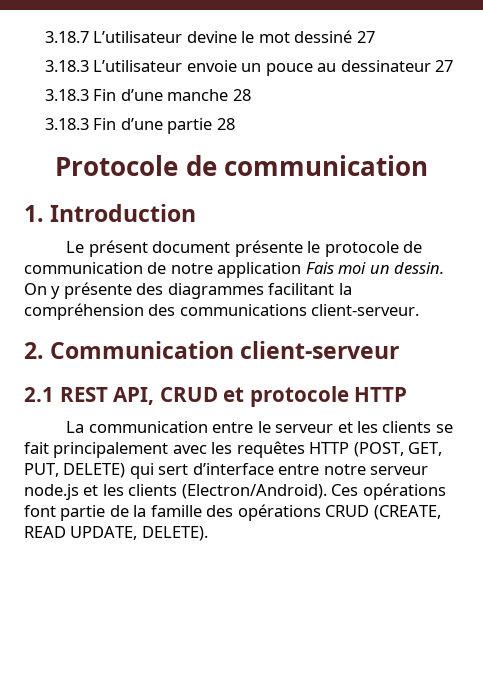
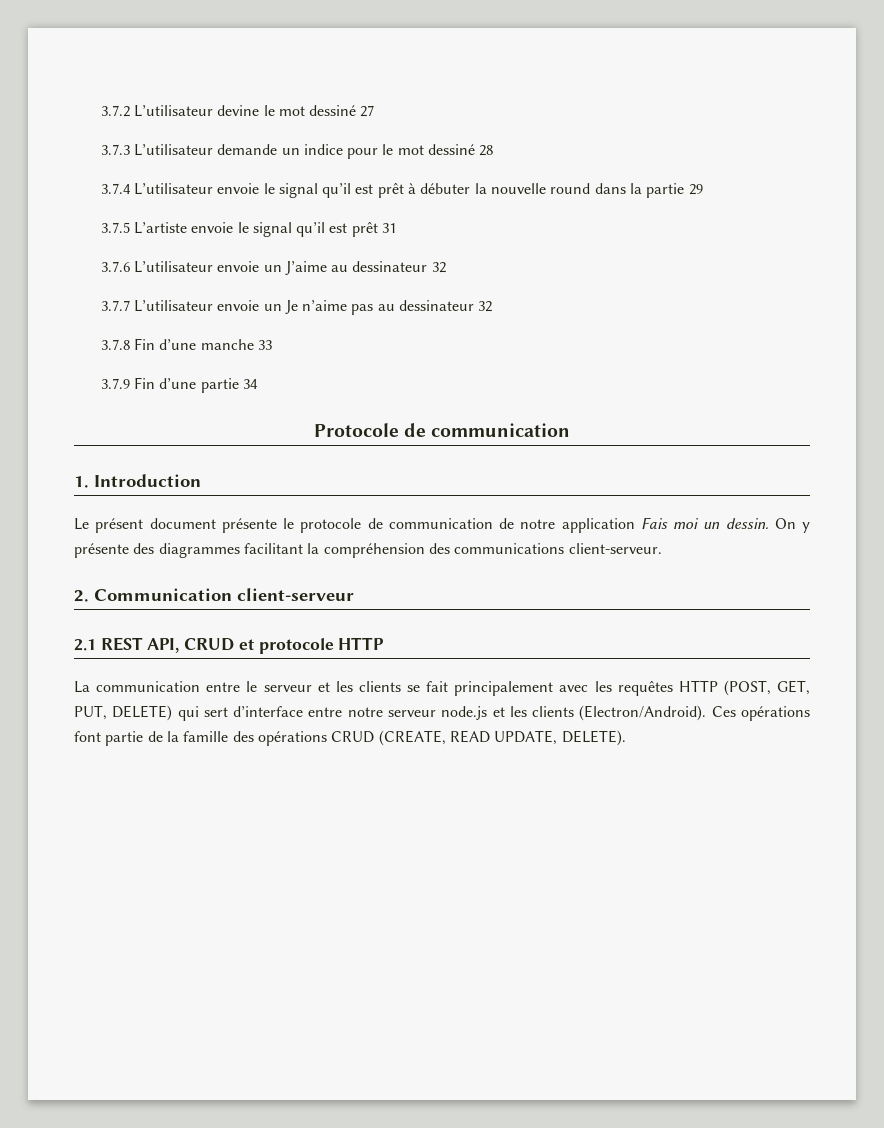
[44,31,89,43] 3.18.7 -> [100,105,130,117] 3.7.2
[44,60,454,76] [44,89,89,101] 3.18.3 L’utilisateur envoie un pouce au dessinateur 27 // 3.18.3 -> [100,144,494,159] [100,183,703,198] [100,222,397,237] [100,261,446,275] [100,300,493,315] [100,339,130,350] 3.7.3 L’utilisateur demande un indice pour le mot dessiné 28 // 3.7.4 L’utilisateur envoie le signal qu’il est prêt à débuter la nouvelle round dans la partie 29 // 3.7.5 L’artiste envoie le signal qu’il est prêt 31 // 3.7.6 L’utilisateur envoie un J’aime au dessinateur 32 // 3.7.7 L’utilisateur envoie un Je n’aime pas au dessinateur 32 // 3.7.8
[232,89,251,101] [44,118,89,130] 28 // 3.18.3 -> [257,340,272,350] [100,378,130,389] 33 // 3.7.9
[216,118,235,130] 28 -> [242,379,258,389] 34

